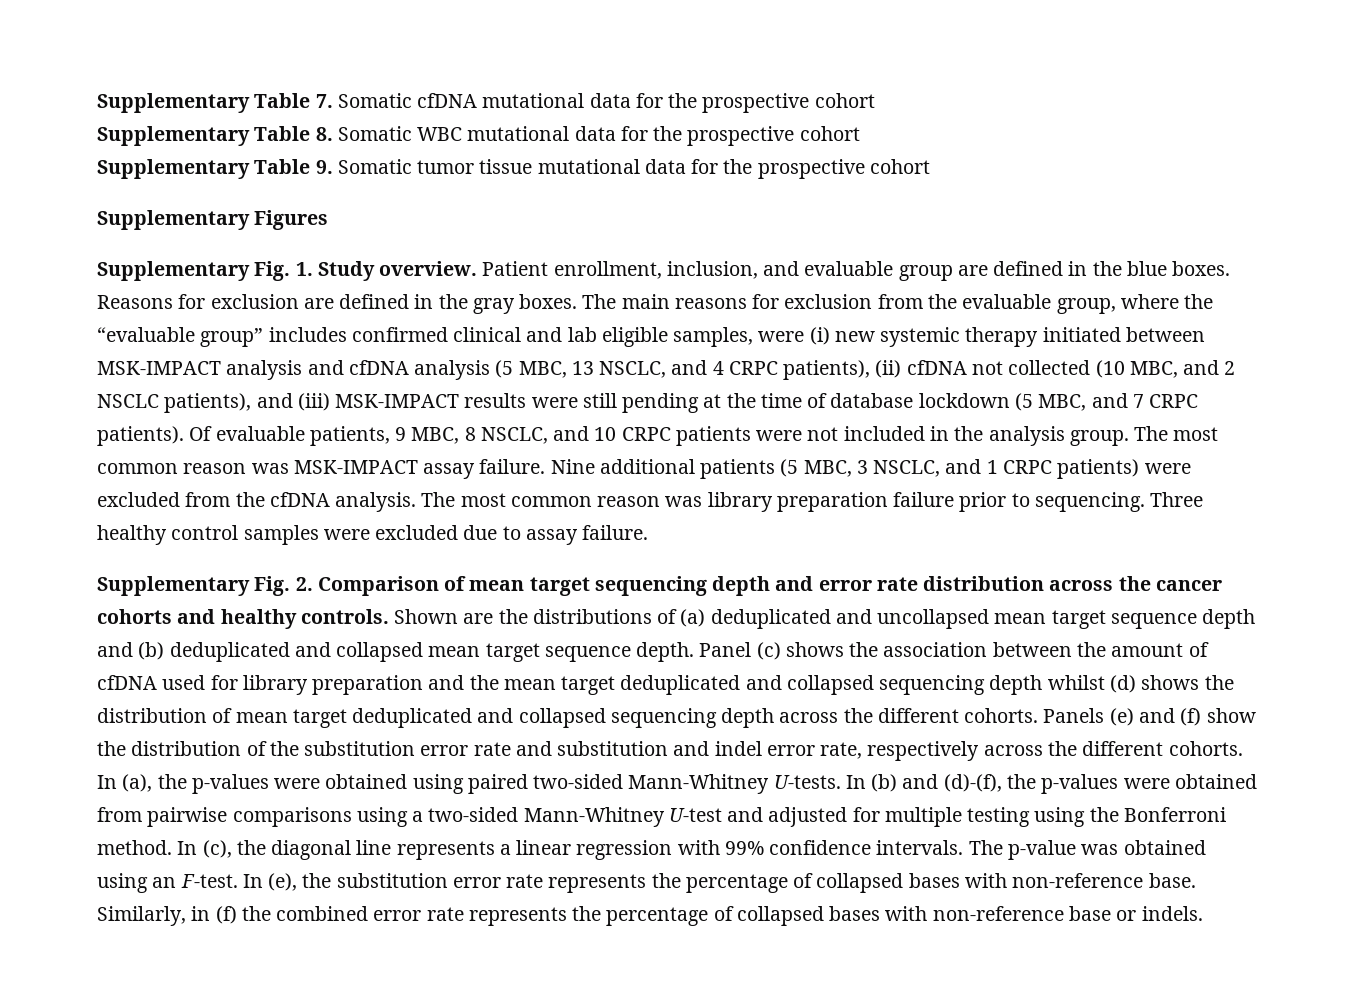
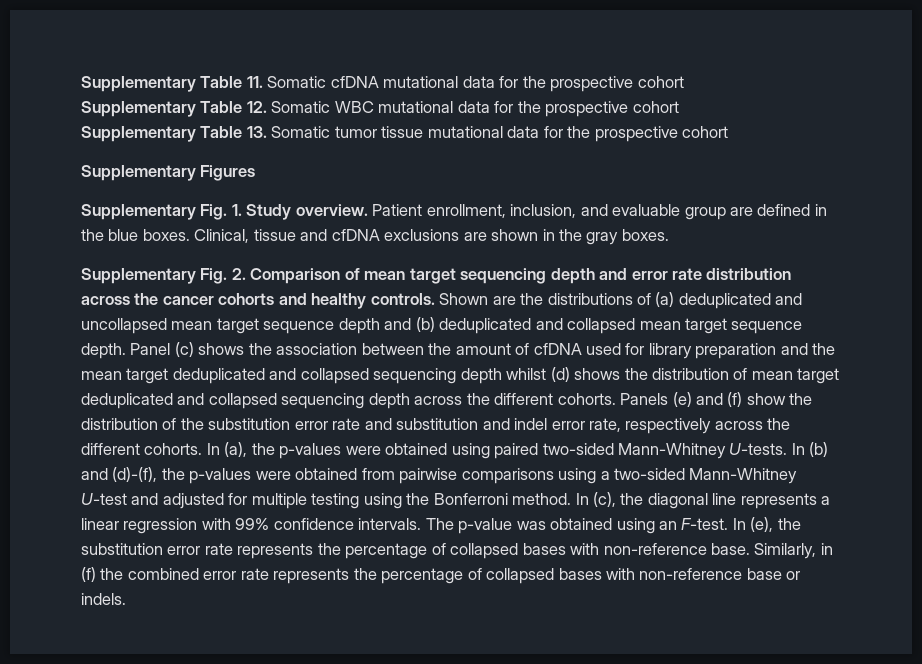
[97,93,333,113] Supplementary Table 7. -> [81,76,263,92] Supplementary Table 11.
[315,127,333,141] 8. -> [246,101,267,113] 12.
[315,160,333,174] 9. -> [246,126,267,138] 13.
[97,294,1214,314] [97,327,1205,347] [97,360,1236,380] [97,393,1199,413] [97,426,1219,446] [97,459,1191,479] [97,492,1204,512] [97,525,649,545] Reasons for exclusion are defined in the gray boxes. The main reasons for exclusion from the evaluable group, where the “evaluable group” includes confirmed clinical and lab eligible samples, were (i) new systemic therapy initiated between MSK-IMPACT analysis and cfDNA analysis (5 MBC, 13 NSCLC, and 4 CRPC patients), (ii) cfDNA not collected (10 MBC, and 2 NSCLC patients), and (iii) MSK-IMPACT results were still pending at the time of database lockdown (5 MBC, and 7 CRPC patients). Of evaluable patients, 9 MBC, 8 NSCLC, and 10 CRPC patients were not included in the analysis group. The most common reason was MSK-IMPACT assay failure. Nine additional patients (5 MBC, 3 NSCLC, and 1 CRPC patients) were excluded from the cfDNA analysis. The most common reason was library preparation failure prior to sequencing. Three healthy control samples were excluded due to assay failure. -> [194,229,669,245] Clinical, tissue and cfDNA exclusions are shown in the gray boxes.

